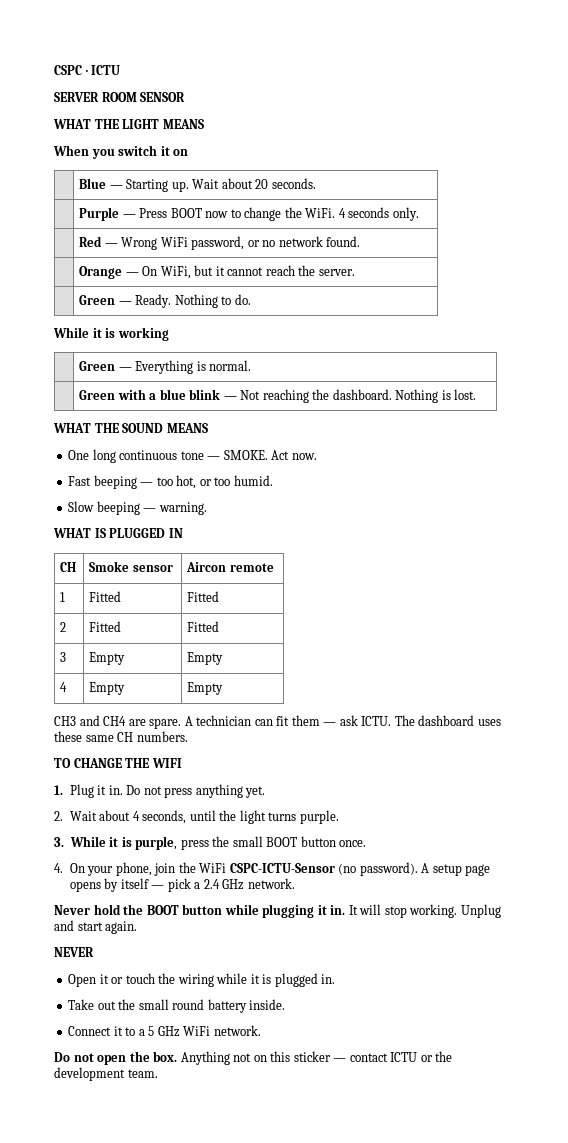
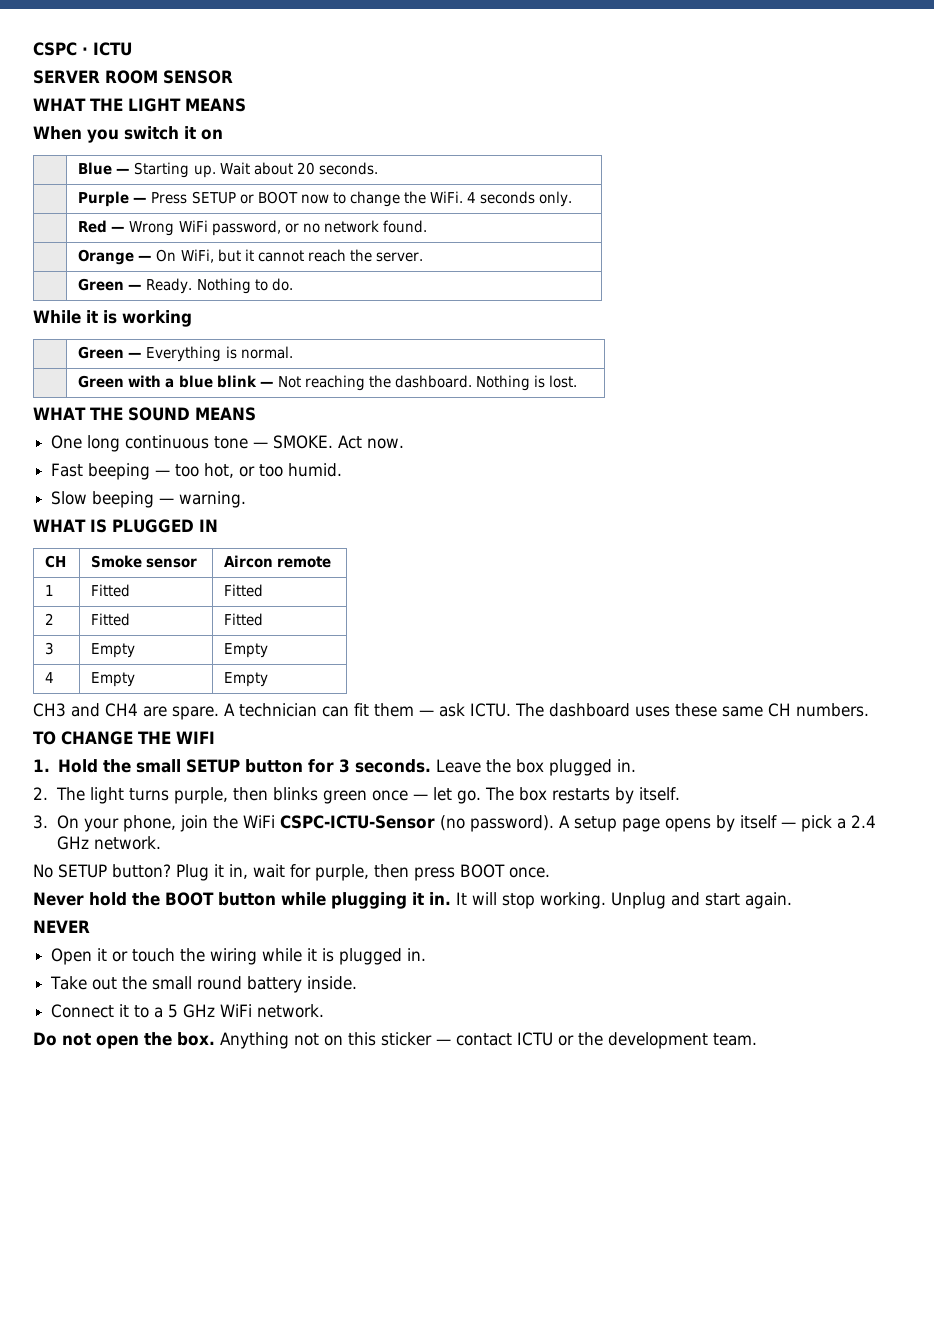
(168, 213) none -> [191,191,254,204] SETUP or
[69,784,266,798] [54,810,339,824] [54,836,367,850] [54,863,63,873] Plug it in. Do not press anything yet. // 2. Wait about 4 seconds, until the light turns purple. // 3. While it is purple, press the small BOOT button once. // 4. -> [58,759,637,776] [33,787,681,804] [33,815,48,829] Hold the small SETUP button for 3 seconds. Leave the box plugged in. // 2. The light turns purple, then blinks green once — let go. The box restarts by itself. // 3.
(295, 883) none -> [33,864,550,881] // No SETUP button? Plug it in, wait for purple, then press BOOT once.

